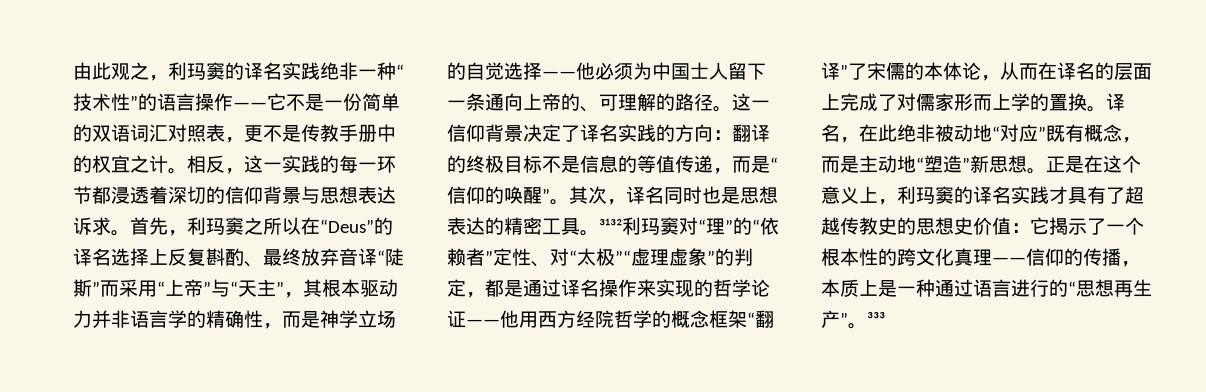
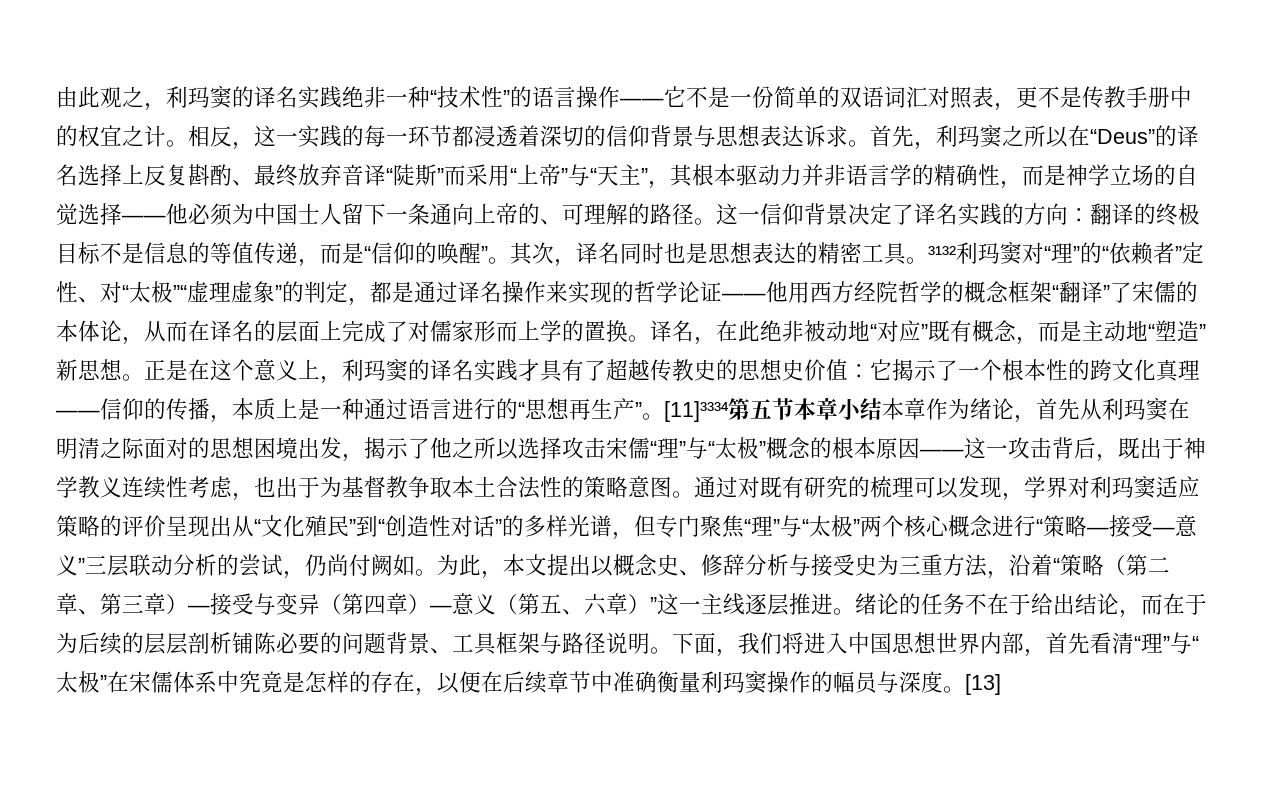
[867,311,885,326] ³³³ -> [664,398,1190,423] [56,437,1206,462] [56,476,1200,501] [56,515,1197,540] [56,554,1170,579] [56,593,1207,618] [56,632,1199,657] [56,671,1001,696] [11]³³³⁴第五节本章小结本章作为绪论，首先从利玛窦在明清之际面对的思想困境出发，揭示了他之所以选择攻击宋儒“理”与“太极”概念的根本原因——这一攻击背后，既出于神学教义连续性考虑，也出于为基督教争取本土合法性的策略意图。通过对既有研究的梳理可以发现，学界对利玛窦适应策略的评价呈现出从“文化殖民”到“创造性对话”的多样光谱，但专门聚焦“理”与“太极”两个核心概念进行“策略—接受—意义”三层联动分析的尝试，仍尚付阙如。为此，本文提出以概念史、修辞分析与接受史为三重方法，沿着“策略（第二章、第三章）—接受与变异（第四章）—意义（第五、六章）”这一主线逐层推进。绪论的任务不在于给出结论，而在于为后续的层层剖析铺陈必要的问题背景、工具框架与路径说明。下面，我们将进入中国思想世界内部，首先看清“理”与“太极”在宋儒体系中究竟是怎样的存在，以便在后续章节中准确衡量利玛窦操作的幅员与深度。[13]

